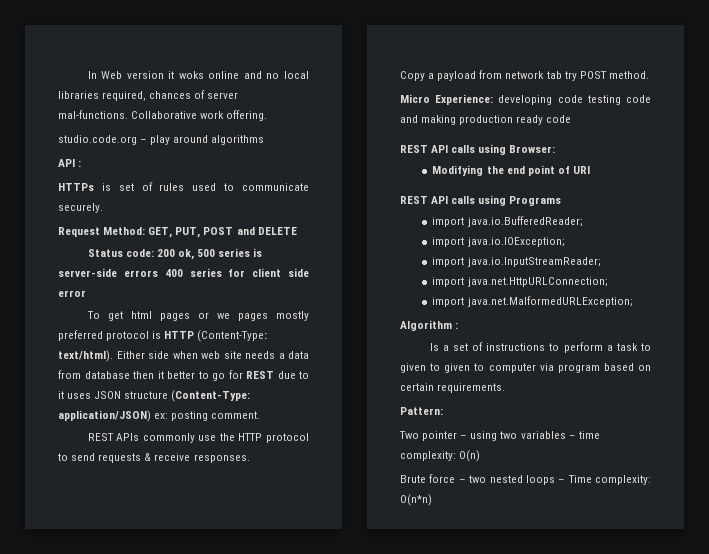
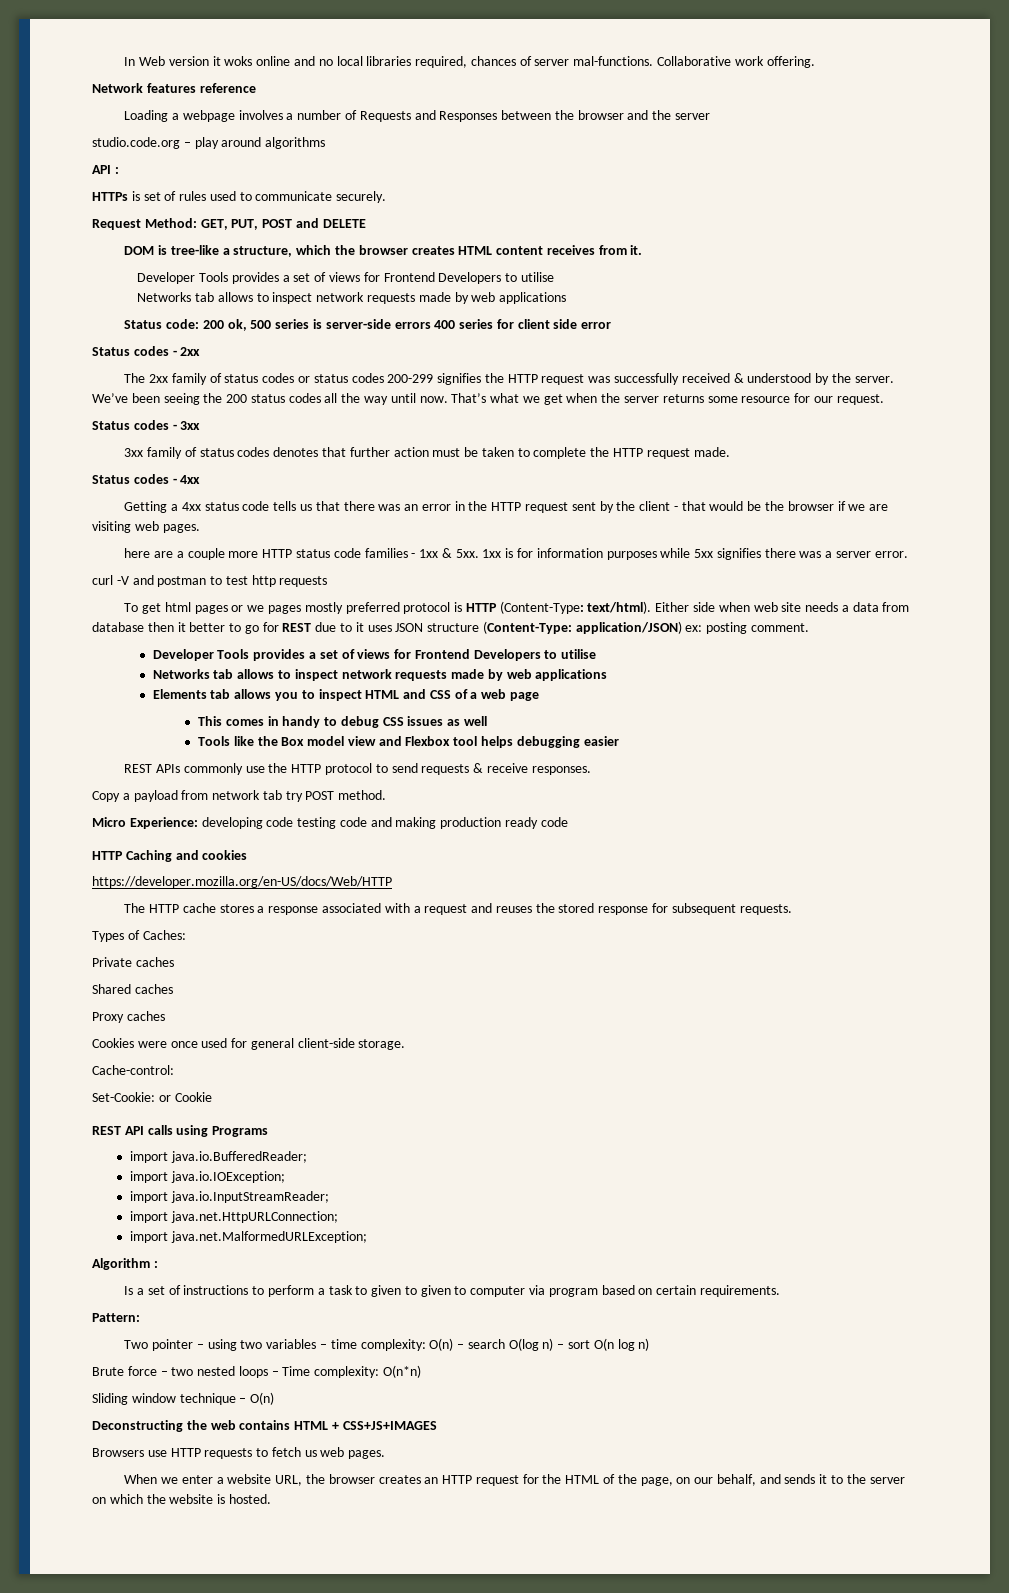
(268, 115) none -> [92,83,256,93] [124,110,710,122] // Network features reference // Loading a webpage involves a number of Requests and Responses between the browser and the server
(297, 231) none -> [124,245,643,257] [137,272,554,284] [137,292,567,304] // DOM is tree-like a structure, which the browser creates HTML content receives from it. // Developer Tools provides a set of views for Frontend Developers to utilise // Networks tab allows to inspect network requests made by web applications
(86, 293) none -> [92,346,201,356] [124,373,894,385] [92,393,884,405] [92,420,201,430] [124,447,730,459] [92,474,201,484] [124,501,889,513] [92,521,200,533] [124,548,908,560] [92,575,328,587] // Status codes - 2xx // The 2xx family of status codes or status codes 200-299 signifies the HTTP request was successfully received & understood by the server. We’ve been seeing the 200 status codes all the way until now. That’s what we get when the server returns some resource for our request. // Status codes - 3xx // 3xx family of status codes denotes that further action must be taken to complete the HTTP request made. // Status codes - 4xx // Getting a 4xx status code tells us that there was an error in the HTTP request sent by the client - that would be the browser if we are visiting web pages. // here are a couple more HTTP status code families - 1xx & 5xx. 1xx is for information purposes while 5xx signifies there was a server error. // curl -V and postman to test http requests
(261, 415) none -> [152,649,597,661] [152,669,608,681] [152,689,540,701] [197,716,487,728] [197,736,619,748] // Developer Tools provides a set of views for Frontend Developers to utilise // Networks tab allows to inspect network requests made by web applications // Elements tab allows you to inspect HTML and CSS of a web page // This comes in handy to debug CSS issues as well // Tools like the Box model view and Flexbox tool helps debugging easier
[400,144,556,155] [432,165,590,176] REST API calls using Browser: // Modifying the end point of URl -> [92,850,248,862] [92,876,392,888] [124,903,792,915] [92,930,186,942] [92,957,174,967] [92,984,173,994] [92,1011,165,1023] [92,1038,406,1050] [92,1065,174,1075] [92,1092,212,1102] HTTP Caching and cookies // https://developer.mozilla.org/en-US/docs/Web/HTTP // The HTTP cache stores a response associated with a request and reuses the stored response for subsequent requests. // Types of Caches: // Private caches // Shared caches // Proxy caches // Cookies were once used for general client-side storage. // Cache-control: // Set-Cookie: or Cookie
(481, 456) none -> [457,1338,650,1351] – search O(log n) – sort O(n log n)
(432, 500) none -> [92,1392,275,1405] [92,1420,437,1432] [92,1447,386,1459] [124,1474,905,1486] [92,1494,271,1504] // Sliding window technique – O(n) // Deconstructing the web contains HTML + CSS+JS+IMAGES // Browsers use HTTP requests to fetch us web pages. // When we enter a website URL, the browser creates an HTTP request for the HTML of the page, on our behalf, and sends it to the server on which the website is hosted.

